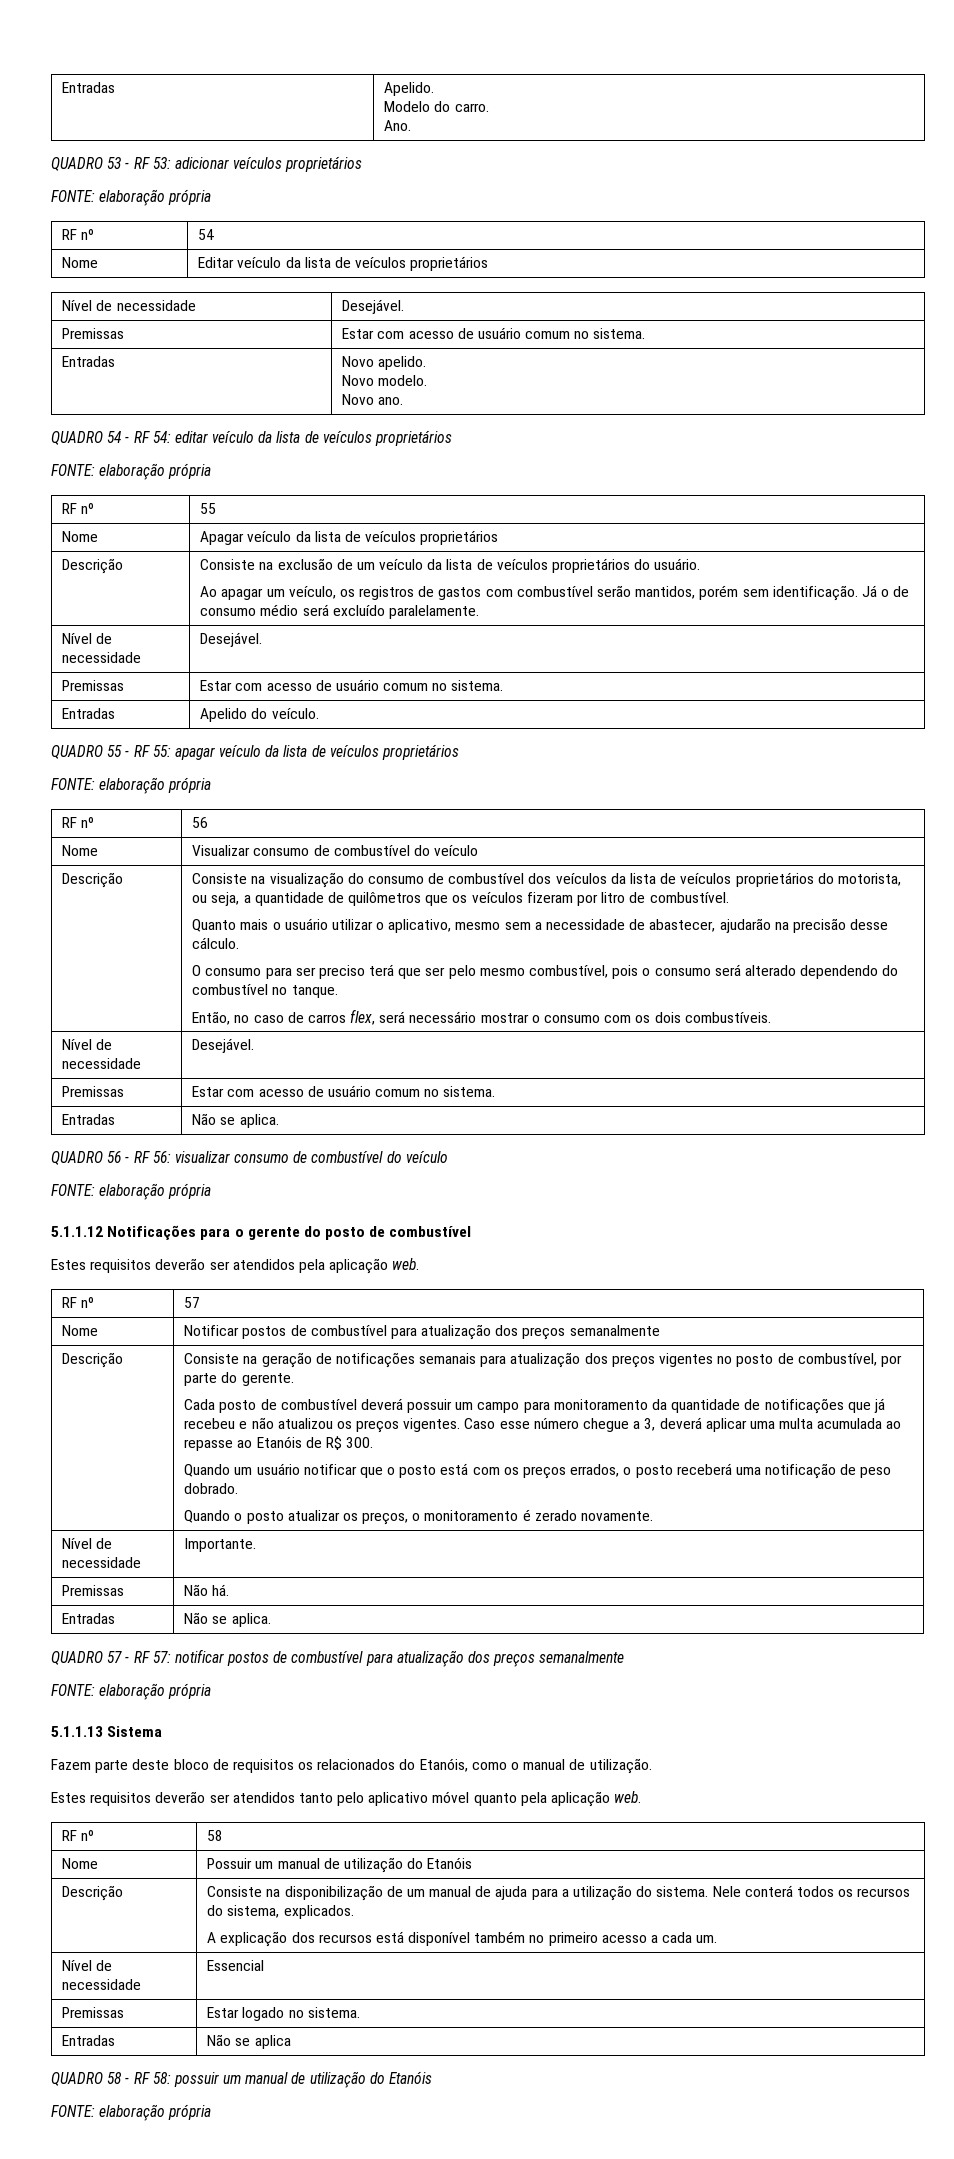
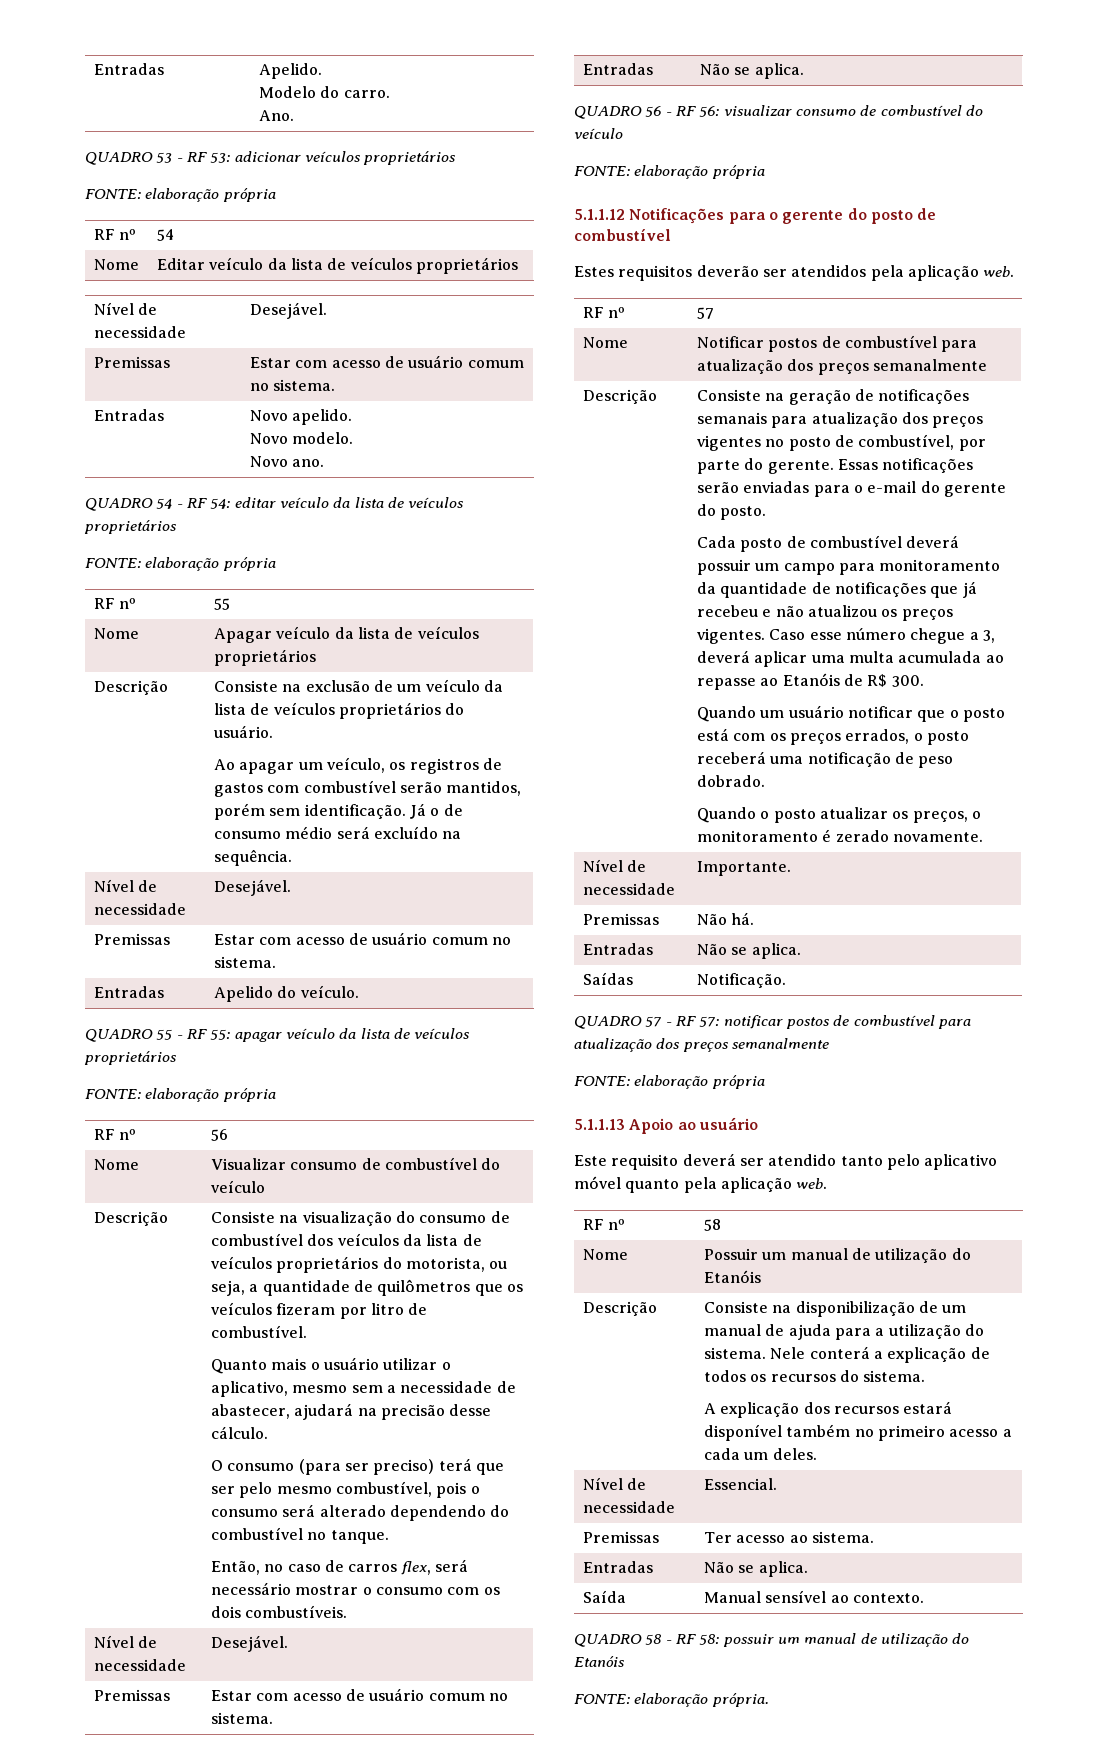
[388,605,479,619] paralelamente. -> [442,831,462,839] [213,849,292,866] na sequência.
[719,918,771,933] ajudarão -> [294,1403,354,1420] ajudará
[265,965,365,979] para ser preciso -> [298,1459,435,1475] (para ser preciso)
(294, 1379) none -> [837,458,974,473] [696,481,1006,497] [696,504,767,520] Essas notificações serão enviadas para o e-mail do gerente do posto.
(271, 1620) none -> [582,972,633,985] [696,973,786,988] // Saídas | Notificação.
[107,1726,163,1737] [51,1758,652,1774] [51,1791,295,1806] Sistema // Fazem parte deste bloco de requisitos os relacionados do Etanóis, como o manual de utilização. // Estes requisitos deverão ser atendidos -> [629,1117,758,1134] [574,1153,837,1170] Apoio ao usuário // Este requisito deverá ser atendido
(793, 1891) none -> [873,1347,990,1363] a explicação de
[227,1905,354,1919] sistema, explicados. -> [863,1370,926,1382] sistema.
[375,1931,404,1943] está -> [903,1401,953,1414] estará
[696,1935,718,1943] [62,1960,113,1971] [62,1979,142,1990] [207,1960,265,1971] [62,2007,125,2018] [207,2007,360,2021] [62,2035,116,2046] [207,2034,291,2049] um. // Nível de necessidade | Essencial // Premissas | Estar logado no sistema. // Entradas | Não se aplica -> [744,1448,817,1460] [582,1477,647,1490] [582,1501,675,1513] [703,1478,777,1490] [582,1531,659,1543] [703,1531,874,1543] [582,1561,653,1573] [703,1561,808,1577] [582,1590,626,1603] [703,1590,924,1603] um deles. // Nível de necessidade | Essencial. // Premissas | Ter acesso ao sistema. // Entradas | Não se aplica. // Saída | Manual sensível ao contexto.
[168,2104,212,2120] própria -> [711,1693,769,1707] própria.

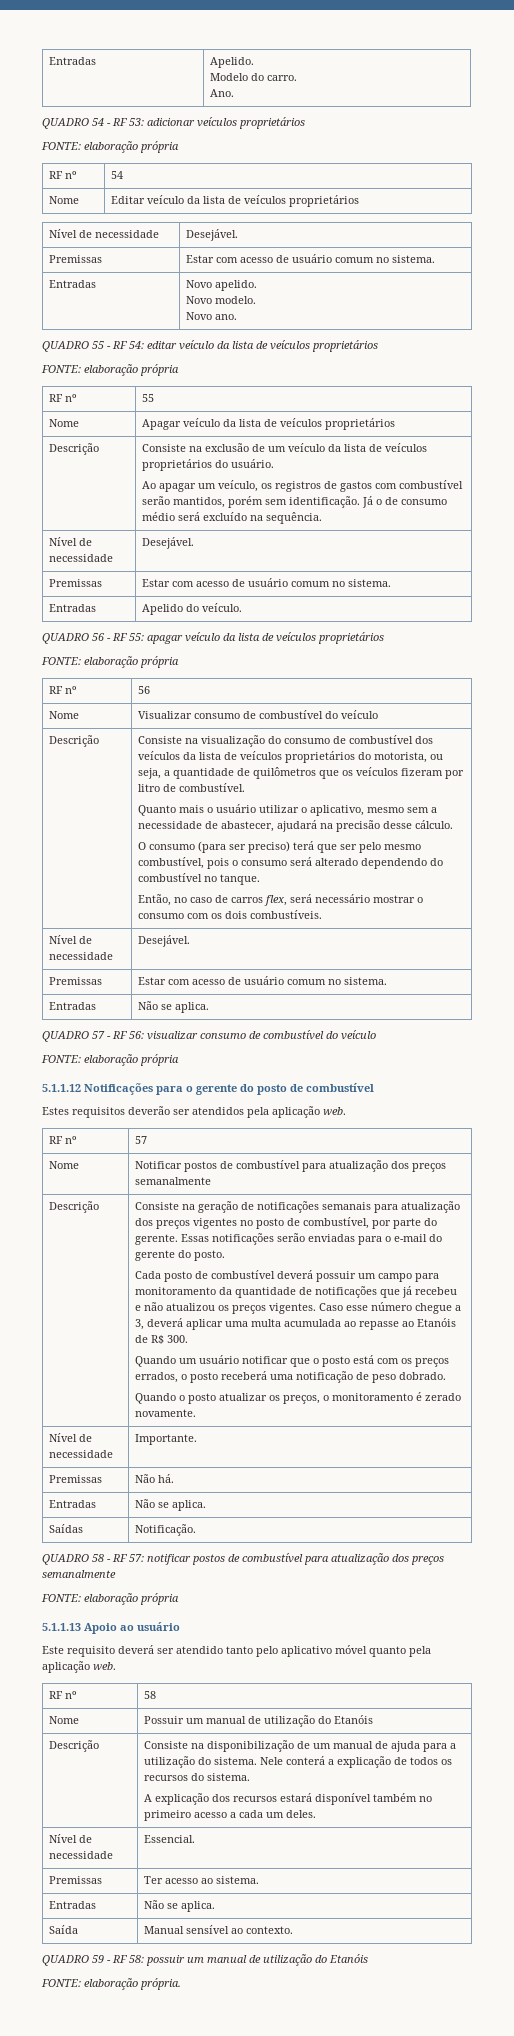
[156,152,173,163] 53 -> [92,118,104,126] 54
[156,498,173,509] 54 -> [92,341,104,349] 55
[156,1029,173,1040] 55 -> [92,633,105,641] 56
[645,106,662,117] 56 -> [92,1031,105,1039] 57
[645,1016,663,1027] 57 -> [92,1554,104,1562] 58
[645,1634,662,1645] 58 -> [92,1955,104,1963] 59

